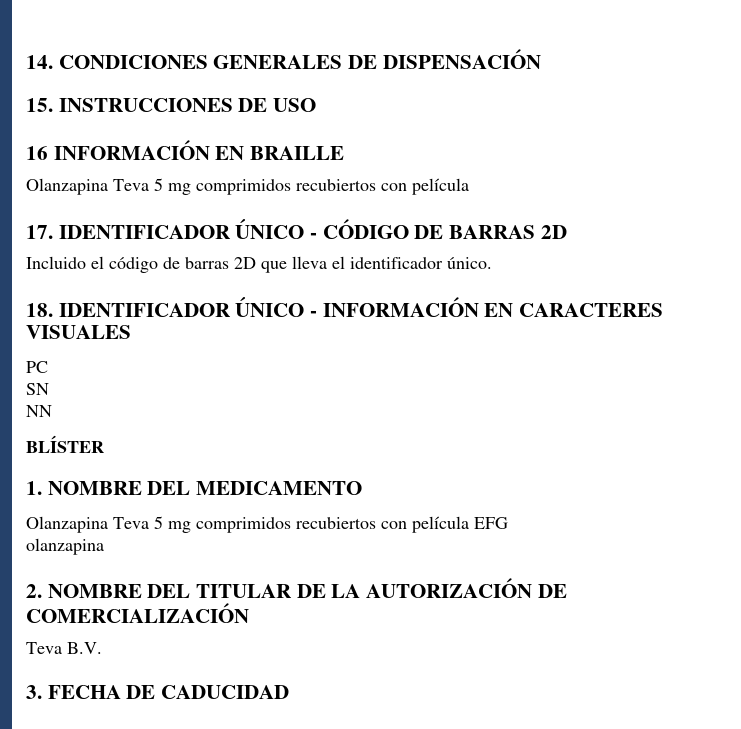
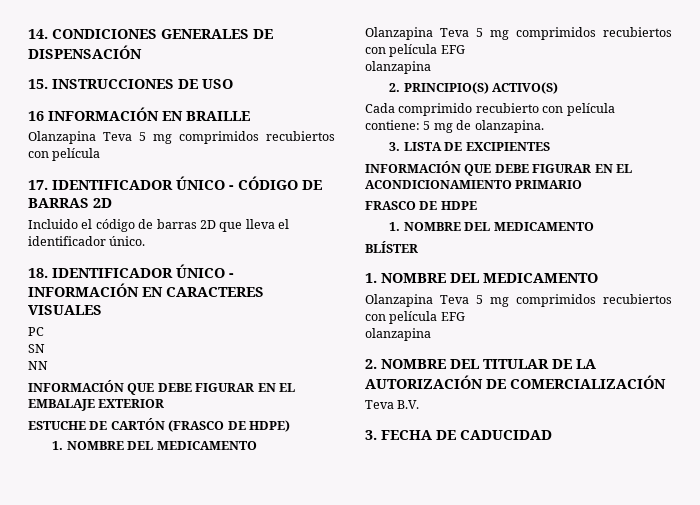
(52, 411) none -> [28,380,295,395] [28,399,165,411] [28,418,290,432] [52,441,257,450] [365,27,672,40] [365,44,465,57] [365,61,431,74] [389,82,559,94] [365,103,615,116] [365,120,544,133] [389,142,550,151] [365,161,632,176] [365,180,583,189] [365,201,477,210] [389,222,594,231] // INFORMACIÓN QUE DEBE FIGURAR EN EL EMBALAJE EXTERIOR // ESTUCHE DE CARTÓN (FRASCO DE HDPE) // 1. NOMBRE DEL MEDICAMENTO // Olanzapina Teva 5 mg comprimidos recubiertos con película EFG // olanzapina // 2. PRINCIPIO(S) ACTIVO(S) // Cada comprimido recubierto con película contiene: 5 mg de olanzapina. // 3. LISTA DE EXCIPIENTES // INFORMACIÓN QUE DEBE FIGURAR EN EL ACONDICIONAMIENTO PRIMARIO // FRASCO DE HDPE // 1. NOMBRE DEL MEDICAMENTO

